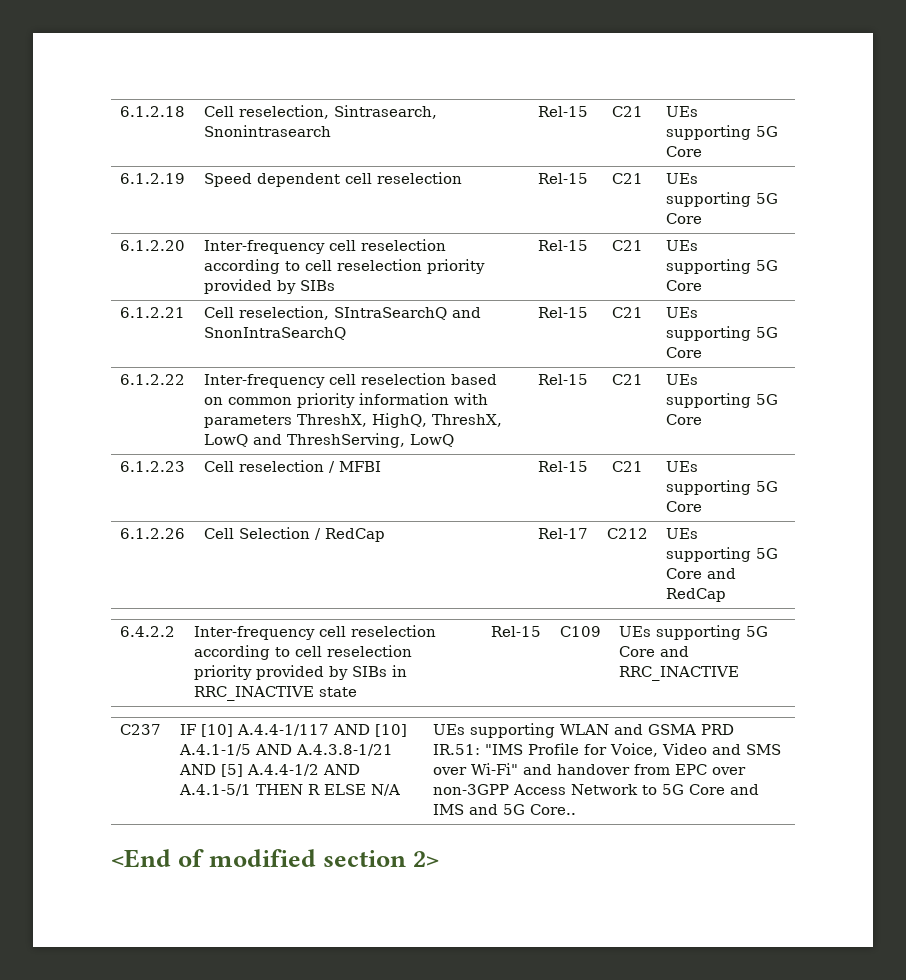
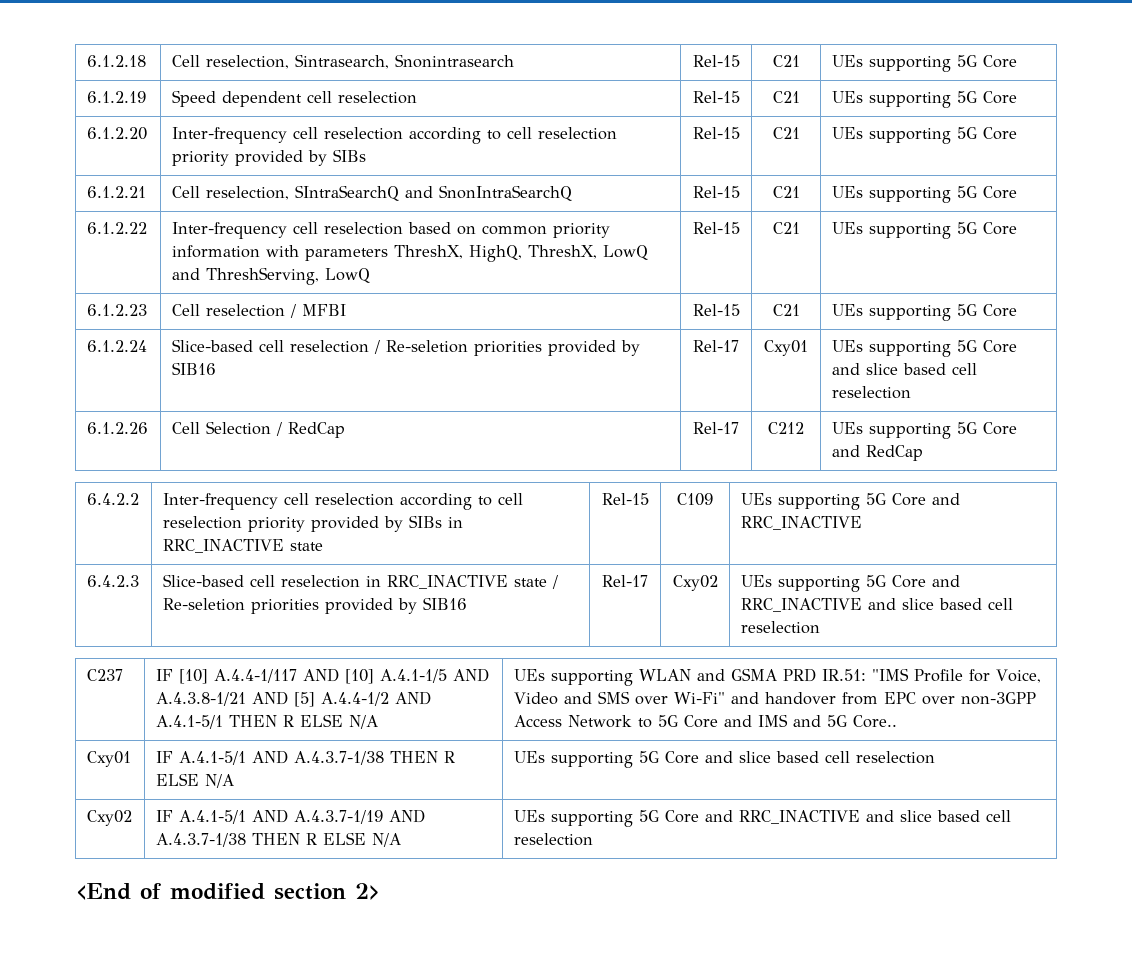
(703, 506) none -> [86,340,147,352] [171,339,640,356] [171,362,216,375] [693,340,739,352] [764,340,808,356] [831,340,1017,357] [831,363,977,375] [831,386,911,399] // 6.1.2.24 | Slice-based cell reselection / Re-seletion priorities provided by SIB16 | Rel-17 | Cxy01 | UEs supporting 5G Core and slice based cell reselection
(740, 673) none -> [86,575,139,587] [162,574,558,589] [162,597,467,614] [602,575,648,587] [672,575,718,591] [740,575,960,592] [740,598,1013,612] [740,621,820,634] // 6.4.2.3 | Slice-based cell reselection in RRC_INACTIVE state / Re-seletion priorities provided by SIB16 | Rel-17 | Cxy02 | UEs supporting 5G Core and RRC_INACTIVE and slice based cell reselection
(577, 809) none -> [86,751,131,767] [155,750,455,765] [155,773,234,788] [513,751,935,768] [86,810,132,826] [155,809,425,824] [155,832,401,847] [513,810,1011,827] [513,833,593,846] // Cxy01 | IF A.4.1-5/1 AND A.4.3.7-1/38 THEN R ELSE N/A | UEs supporting 5G Core and slice based cell reselection // Cxy02 | IF A.4.1-5/1 AND A.4.3.7-1/19 AND A.4.3.7-1/38 THEN R ELSE N/A | UEs supporting 5G Core and RRC_INACTIVE and slice based cell reselection

